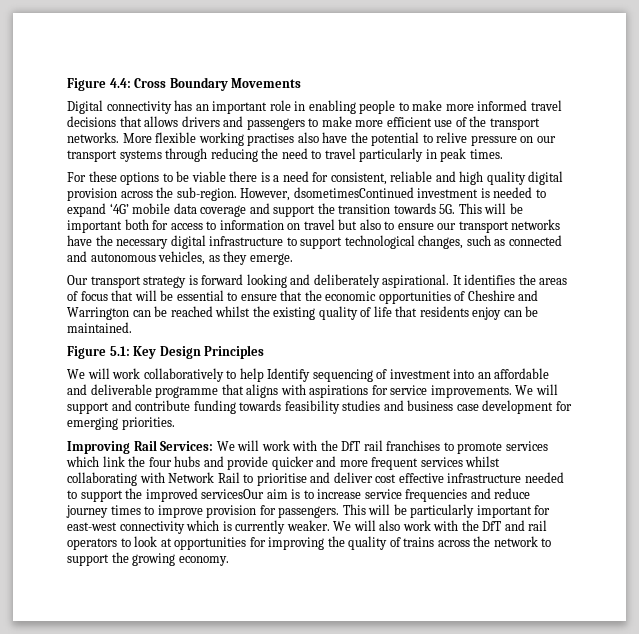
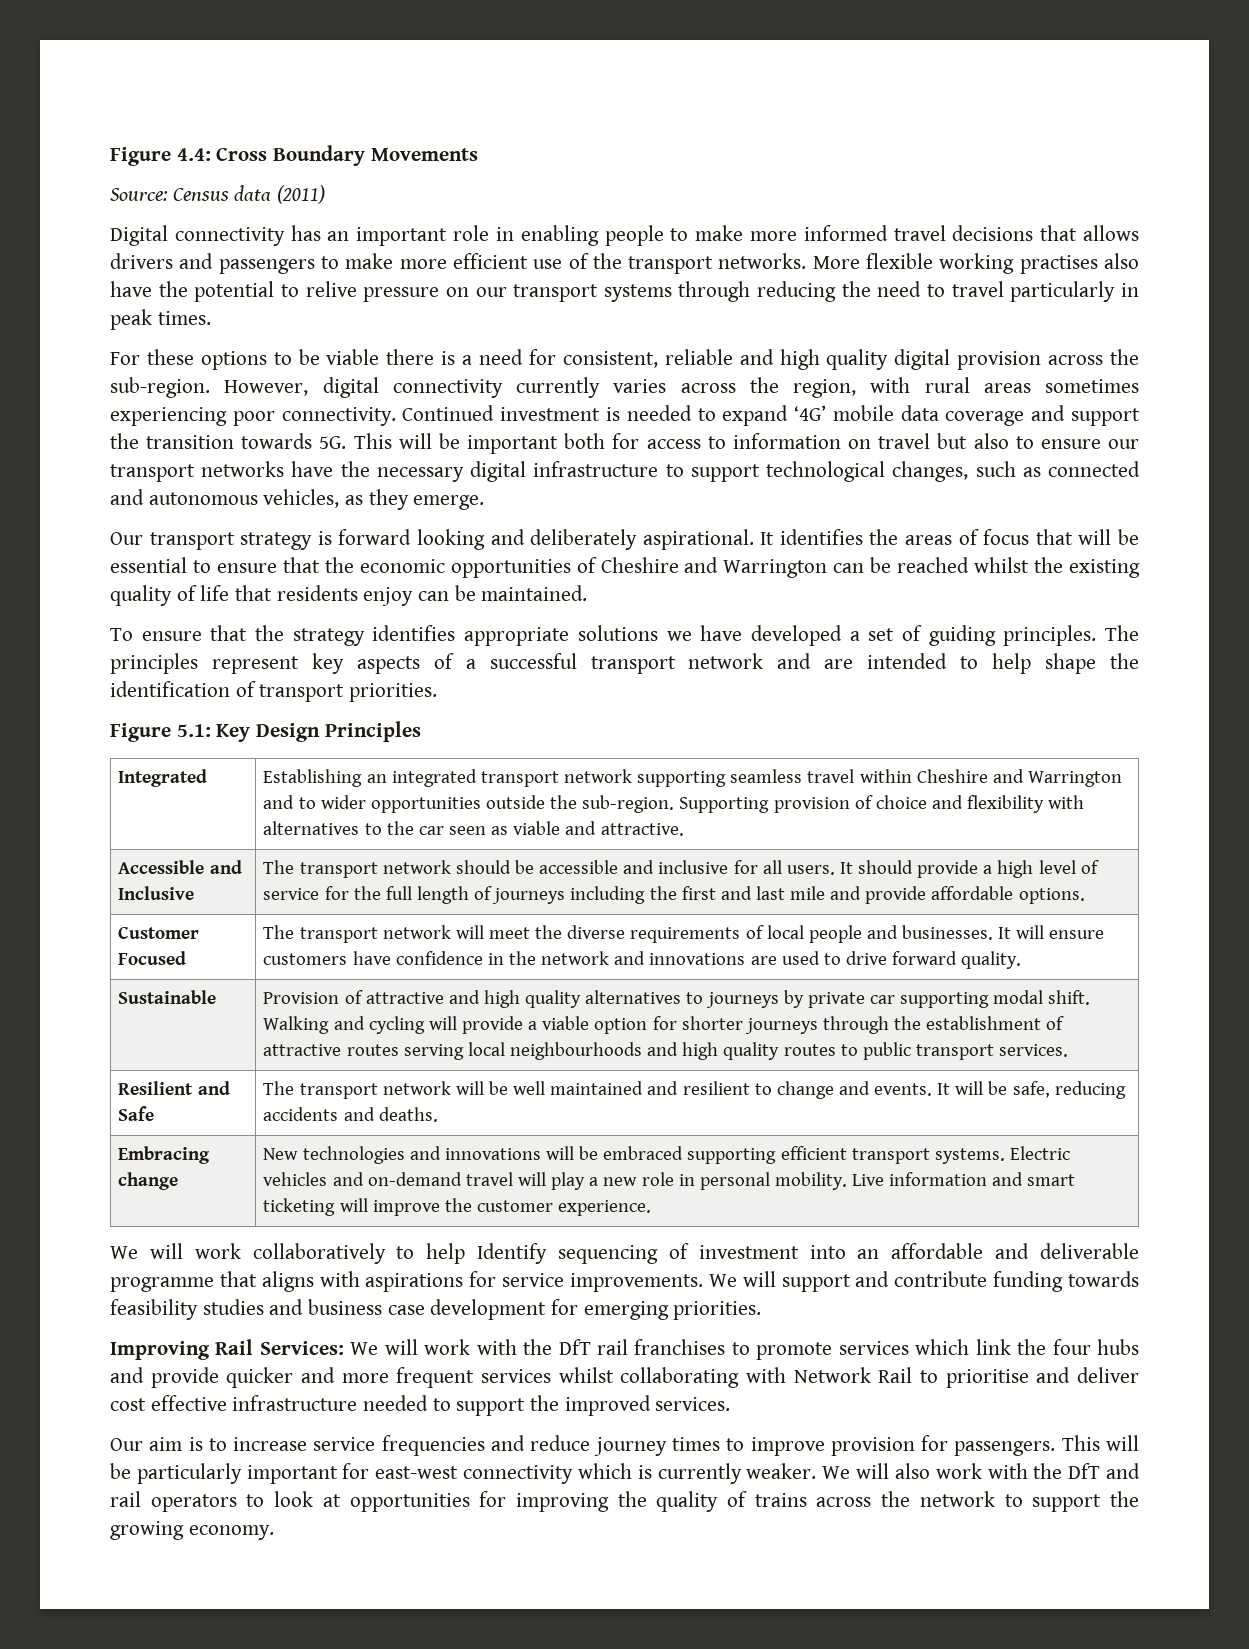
(302, 83) none -> [110,185,326,204] // Source: Census data (2011)
[293,187,414,198] dsometimesContinued -> [322,377,1139,398] [110,405,495,426] digital connectivity currently varies across the region, with rural areas sometimes experiencing poor connectivity. Continued
(132, 327) none -> [110,625,1139,646] [110,653,1139,674] [110,681,438,702] // To ensure that the strategy identifies appropriate solutions we have developed a set of guiding principles. The principles represent key aspects of a successful transport network and are intended to help shape the identification of transport priorities.
(265, 352) none -> [118,769,208,787] [263,769,1122,787] [263,795,1085,813] [263,821,684,836] [118,860,242,874] [118,886,195,900] [263,860,1099,878] [263,886,1085,904] [118,926,200,939] [118,951,187,965] [263,925,1105,943] [263,951,1022,969] [118,990,217,1004] [263,990,1091,1008] [263,1016,1065,1034] [263,1042,1069,1060] [118,1081,230,1095] [118,1106,155,1121] [263,1081,1126,1099] [263,1107,438,1122] [118,1146,211,1164] [118,1172,179,1190] [263,1146,1070,1164] [263,1172,1076,1190] [263,1198,652,1216] // Integrated | Establishing an integrated transport network supporting seamless travel within Cheshire and Warrington and to wider opportunities outside the sub-region. Supporting provision of choice and flexibility with alternatives to the car seen as viable and attractive. // Accessible and Inclusive | The transport network should be accessible and inclusive for all users. It should provide a high level of service for the full length of journeys including the first and last mile and provide affordable options. // Customer Focused | The transport network will meet the diverse requirements of local people and businesses. It will ensure customers have confidence in the network and innovations are used to drive forward quality. // Sustainable | Provision of attractive and high quality alternatives to journeys by private car supporting modal shift. Walking and cycling will provide a viable option for shorter journeys through the establishment of attractive routes serving local neighbourhoods and high quality routes to public transport services. // Resilient and Safe | The transport network will be well maintained and resilient to change and events. It will be safe, reducing accidents and deaths. // Embracing change | New technologies and innovations will be embraced supporting efficient transport systems. Electric vehicles and on-demand travel will play a new role in personal mobility. Live information and smart ticketing will improve the customer experience.
[201,489,265,499] servicesOur -> [655,1397,731,1411] [110,1438,143,1451] services. // Our

